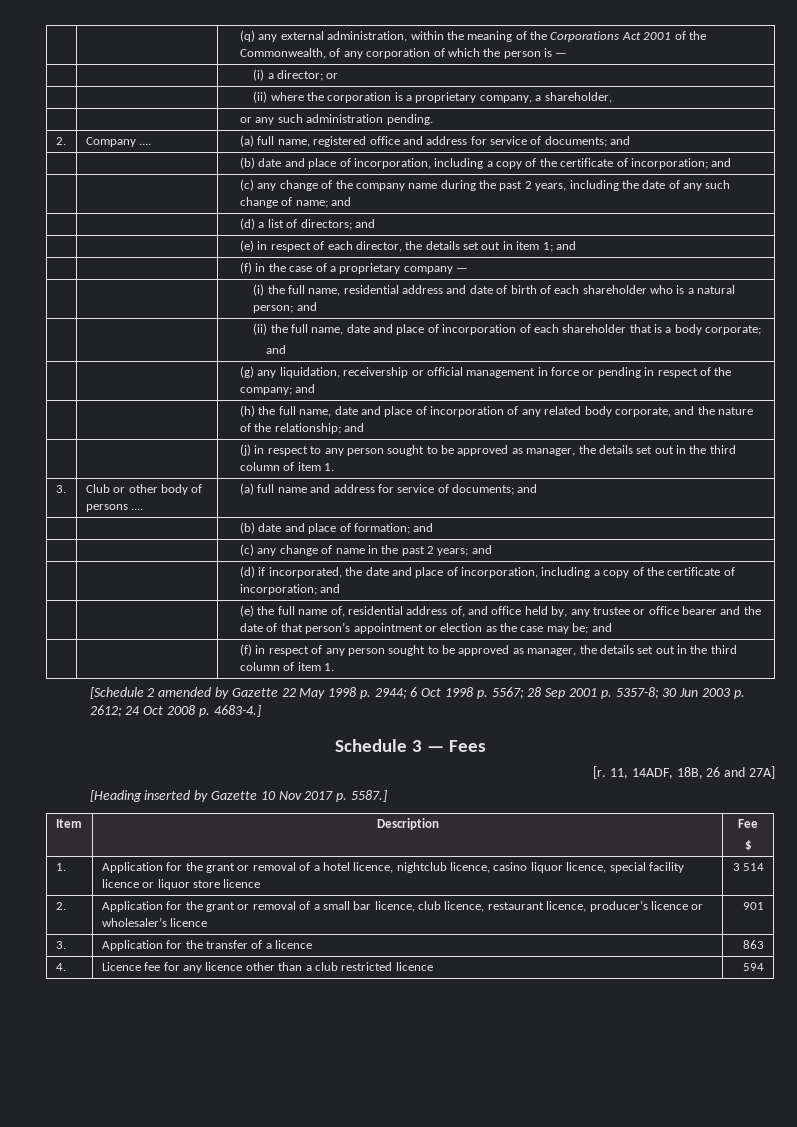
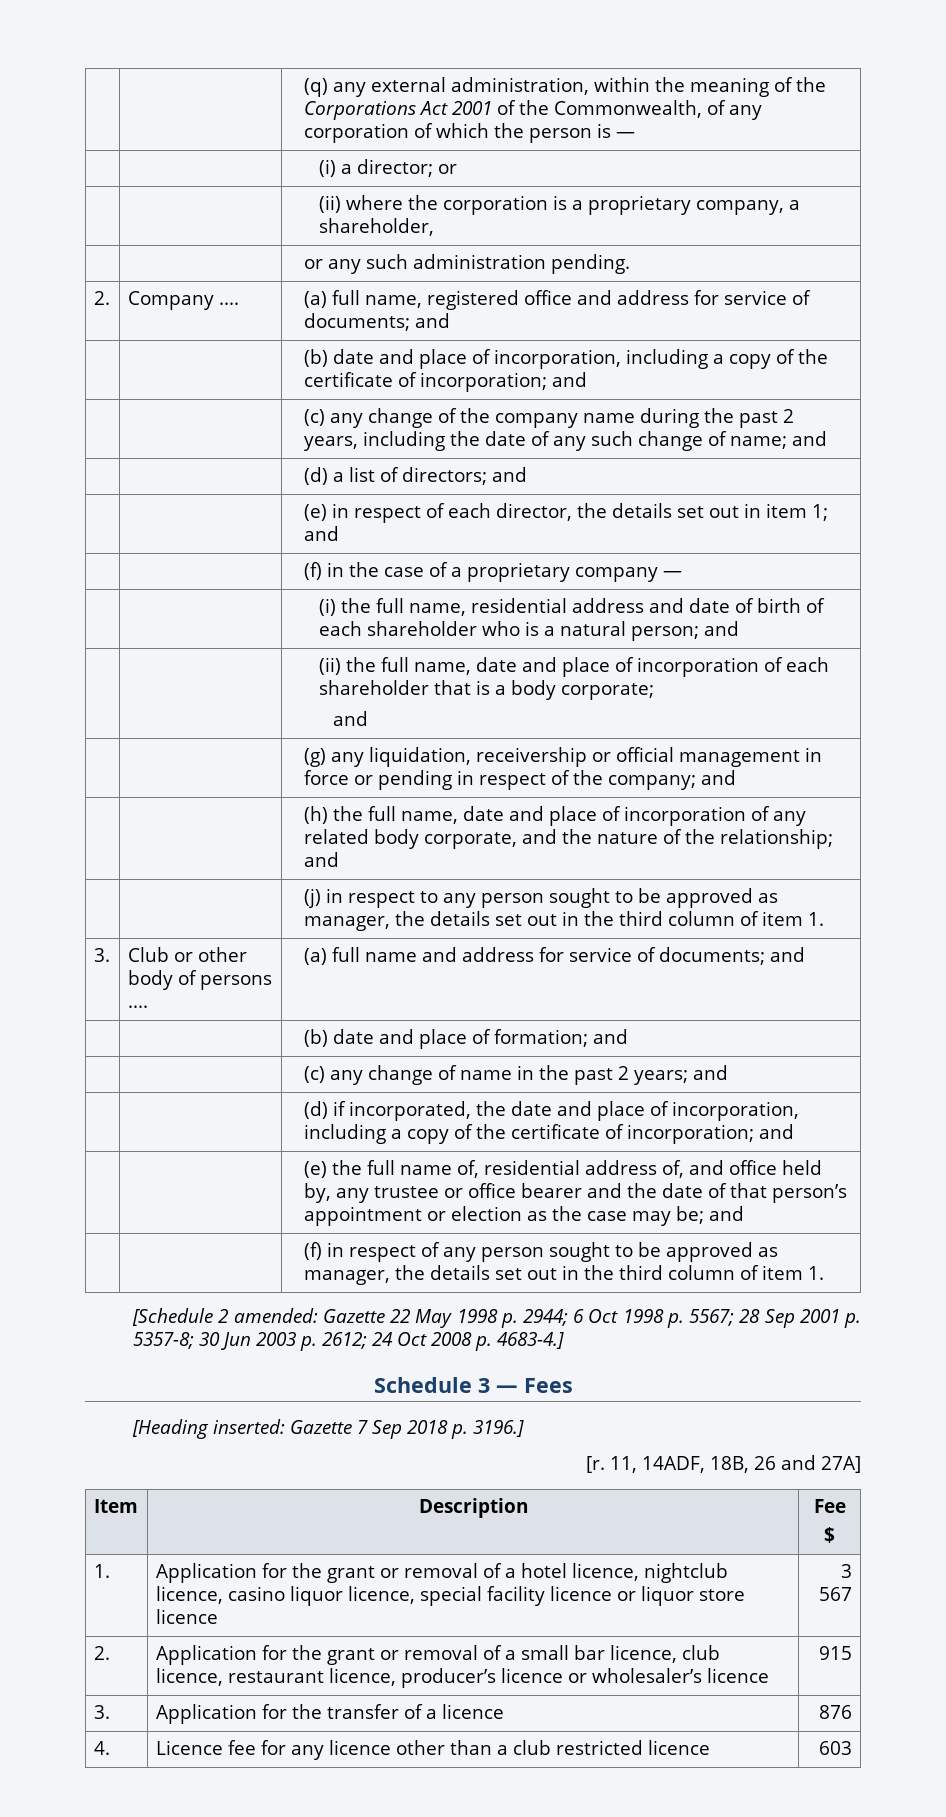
[158,687,230,699] amended by -> [233,1308,318,1323] amended:
(487, 746) none -> [132,1419,525,1439] // [Heading inserted: Gazette 7 Sep 2018 p. 3196.]
[89,790,387,802] // [Heading inserted by Gazette 10 Nov 2017 p. 5587.] -> (861, 1464) none
[743,863,765,871] 514 -> [819,1587,853,1601] 567
[743,902,765,910] 901 -> [819,1646,853,1660] 915
[743,940,765,949] 863 -> [819,1705,853,1719] 876
[743,963,765,971] 594 -> [819,1741,853,1755] 603

